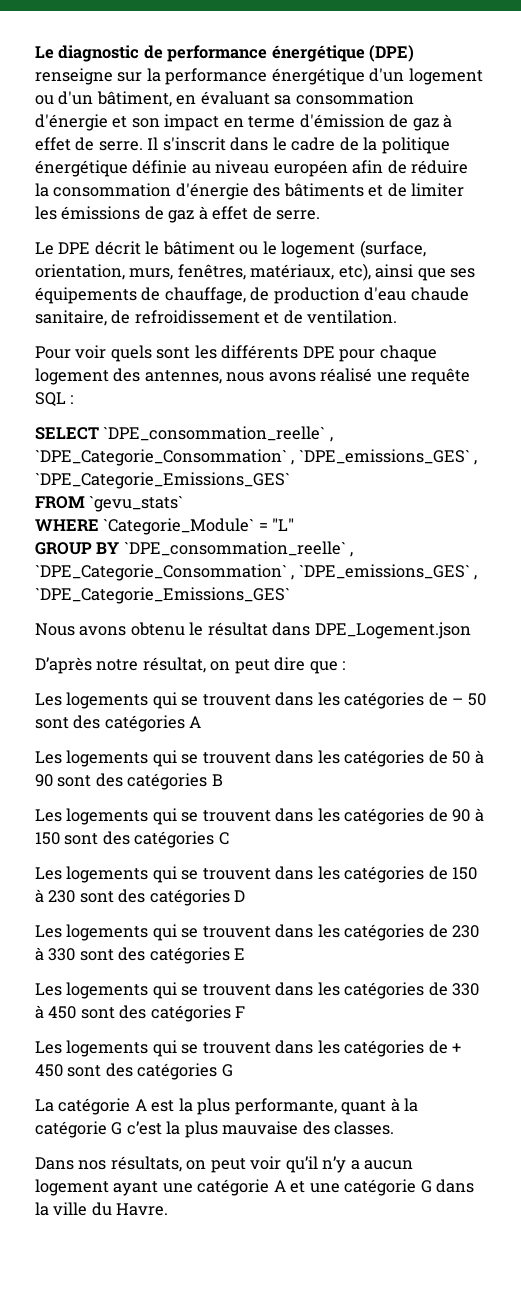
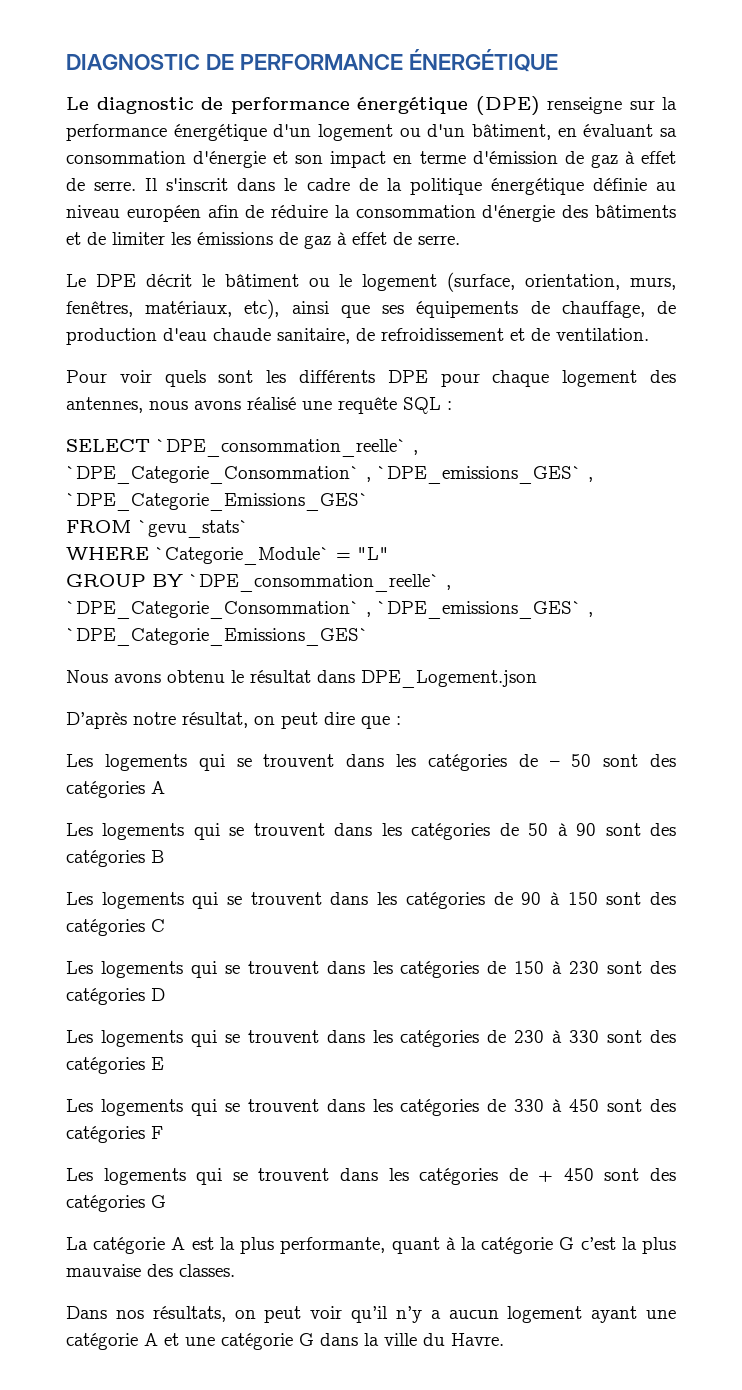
(35, 52) none -> [66,49,558,72] DIAGNOSTIC DE PERFORMANCE ÉNERGÉTIQUE //

